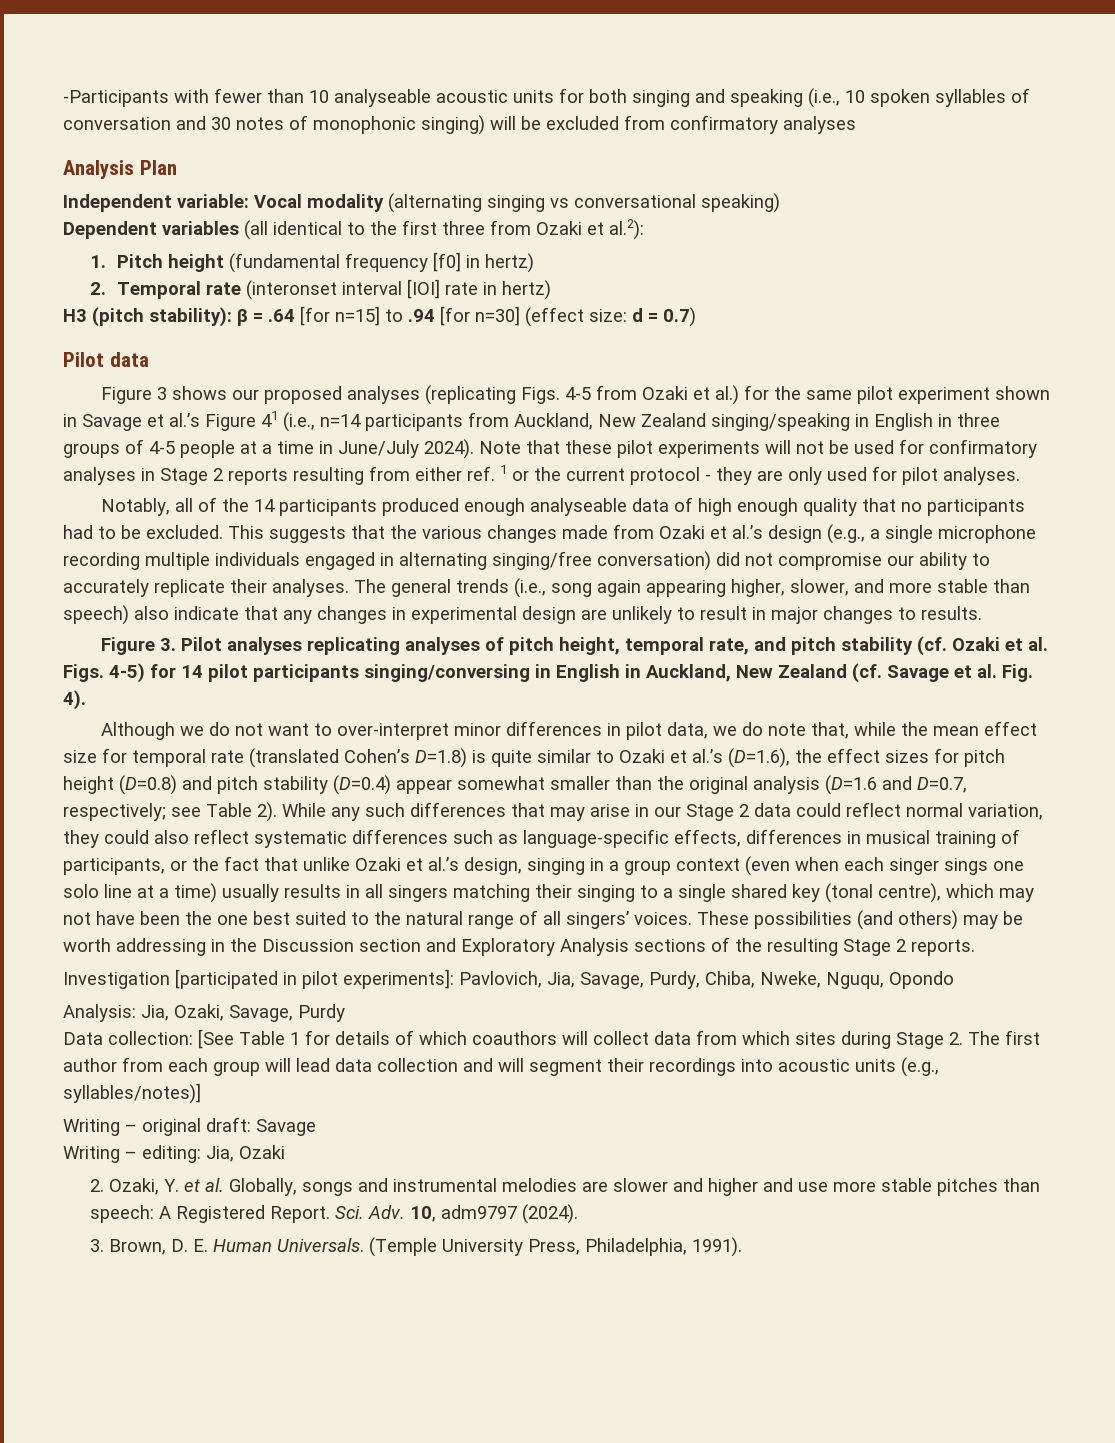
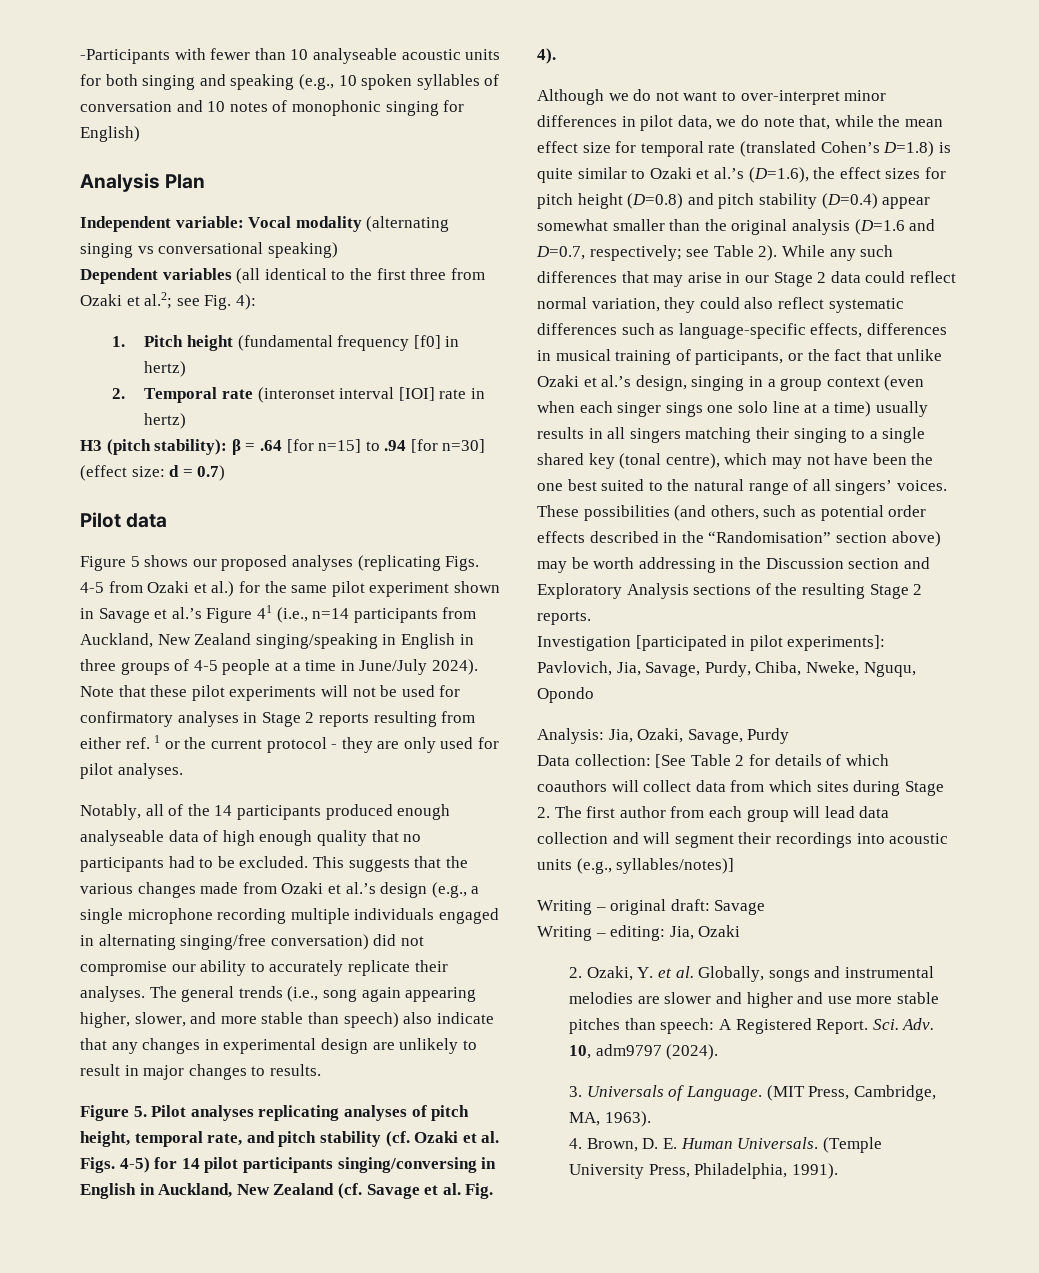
[808,88,840,108] (i.e., -> [298,74,334,90] (e.g.,
[211,117,231,130] 30 -> [207,101,226,112] 10
[421,115,856,135] singing) will be excluded from confirmatory analyses -> [385,100,465,116] [80,126,140,142] singing for English)
[609,219,644,240] al.2): -> [144,292,256,310] al.2; see Fig. 4):
[157,387,168,400] 3 -> [130,556,140,567] 5
[160,638,177,651] 3. -> [133,1106,147,1117] 5.
[898,910,958,930] others) -> [710,505,927,521] [537,531,941,547] others, such as potential order effects described in the “Randomisation” section above)
[290,1032,300,1045] 1 -> [735,755,745,766] 2
(104, 1245) none -> [586,1085,936,1101] [569,1111,651,1127] [569,1138,583,1149] Universals of Language. (MIT Press, Cambridge, MA, 1963). // 4.

